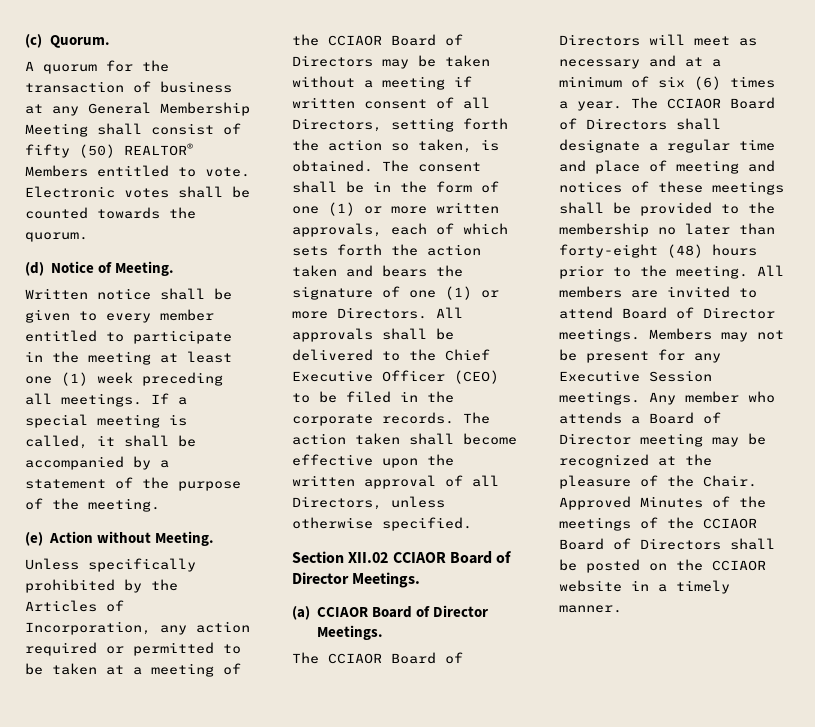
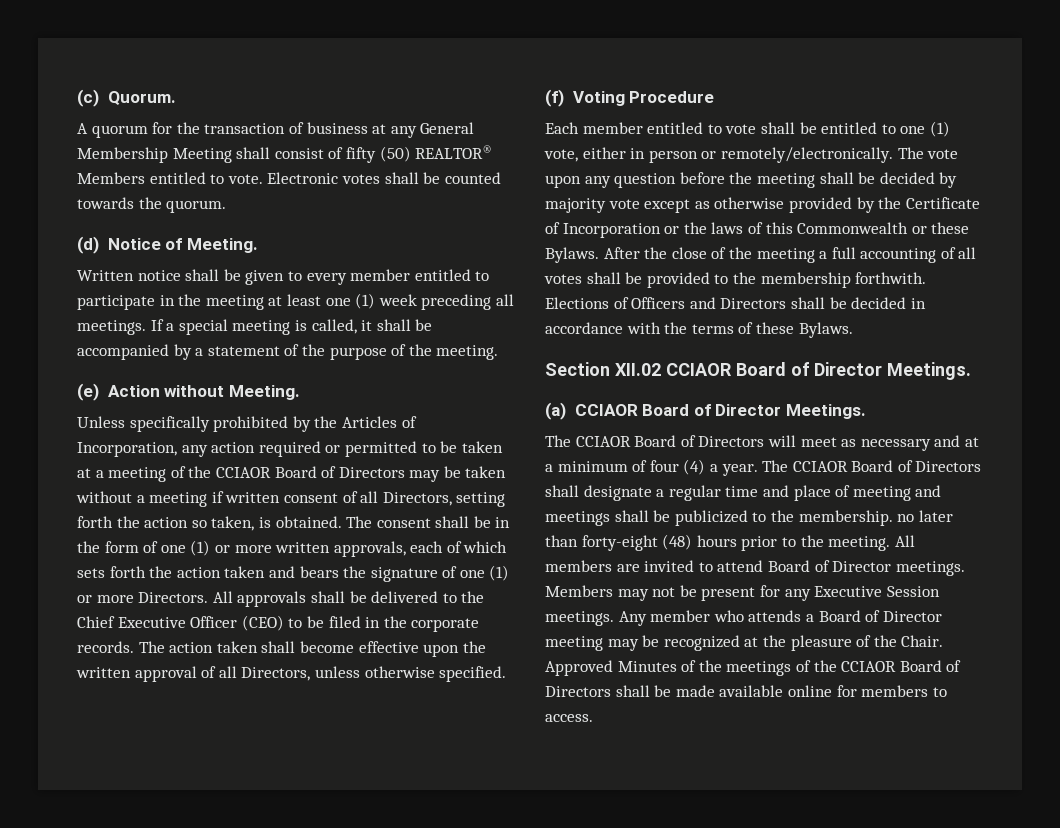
(472, 524) none -> [545,89,715,107] [545,121,950,137] [544,147,959,163] [545,172,958,188] [545,197,980,213] [545,222,970,238] [545,247,977,263] [544,272,927,288] [545,297,926,309] [545,322,853,338] // (f) Voting Procedure // Each member entitled to vote shall be entitled to one (1) vote, either in person or remotely/electronically. The vote upon any question before the meeting shall be decided by majority vote except as otherwise provided by the Certificate of Incorporation or the laws of this Commonwealth or these Bylaws. After the close of the meeting a full accounting of all votes shall be provided to the membership forthwith. Elections of Officers and Directors shall be decided in accordance with the terms of these Bylaws.
[658,76,775,90] six (6) times -> [649,459,706,475] four (4)
[559,181,703,193] notices of these -> (942, 491) none
[640,202,775,216] [559,223,649,237] provided to the membership -> [674,510,893,526] publicized to the membership.
[586,559,766,573] [559,580,730,594] [559,605,622,613] posted on the CCIAOR website in a timely manner. -> [675,685,947,697] [545,714,593,722] made available online for members to access.

